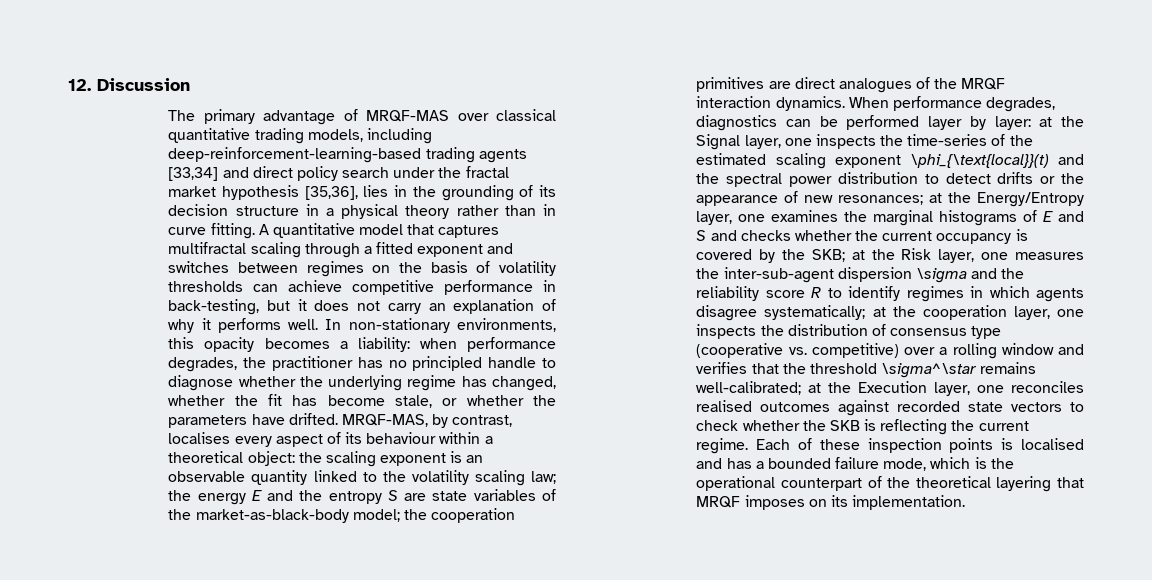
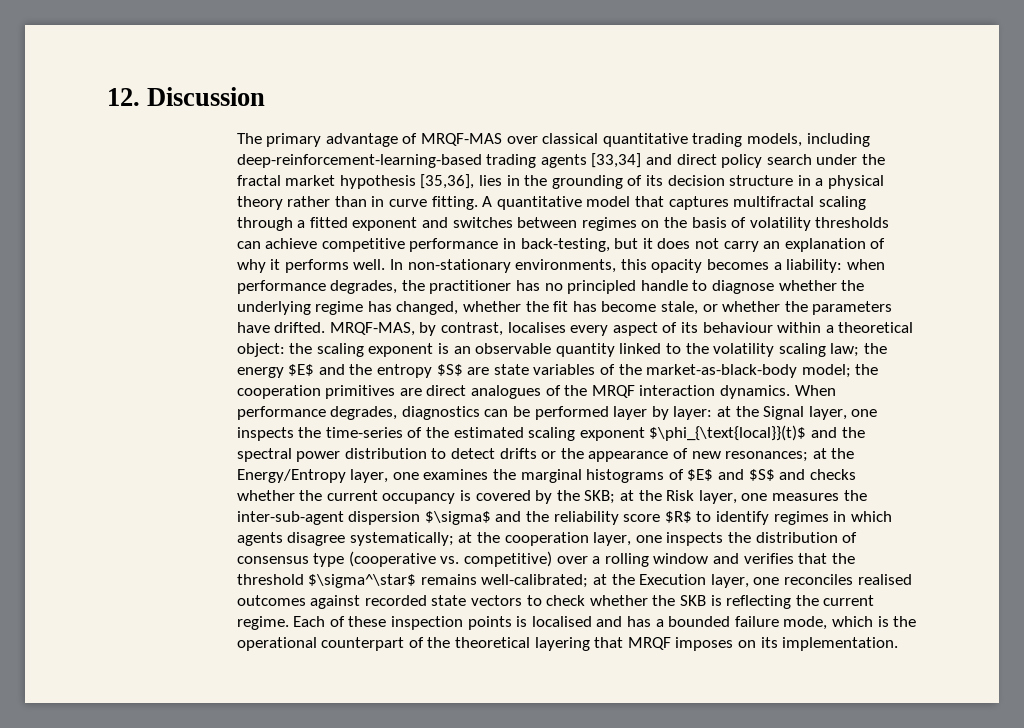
[251,490,262,501] E -> [288,364,315,376] $E$
[387,490,398,501] S -> [436,364,463,376] $S$
[909,154,1049,168] \phi_{\text{local}}(t) -> [649,425,807,441] $\phi_{\text{local}}(t)$
[1043,211,1084,222] [696,230,707,241] E and S -> [687,469,775,481] $E$ and $S$
[915,268,967,283] \sigma -> [424,511,491,525] $\sigma$
[811,287,822,298] R -> [664,511,692,523] $R$
[881,363,978,378] \sigma^\star -> [308,574,417,588] $\sigma^\star$

